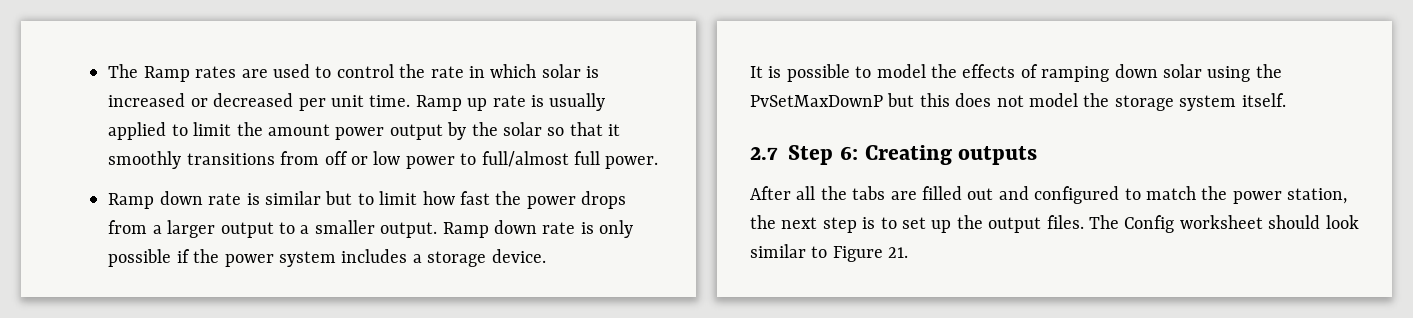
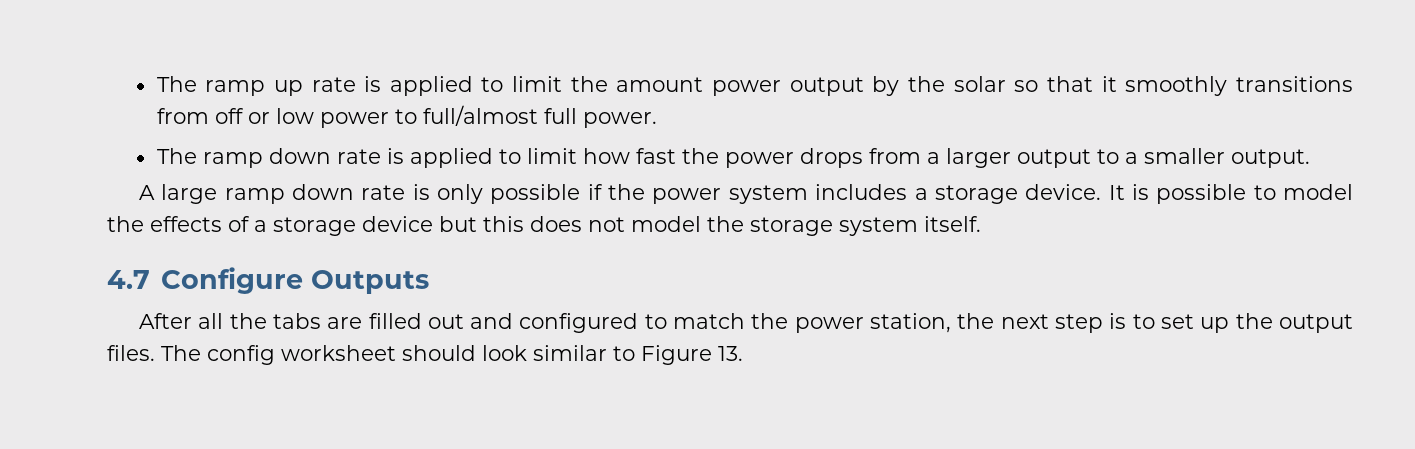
[108,64,600,82] [108,93,462,111] The Ramp rates are used to control the rate in which solar is increased or decreased per unit time. Ramp -> [156,76,266,96] The ramp
[549,93,606,111] usually -> (382, 84) none
[108,191,353,209] Ramp down rate is similar but -> [156,148,493,168] The ramp down rate is applied
[442,222,489,238] Ramp -> [138,184,285,204] // A large ramp
(546, 256) // -> (1102, 192) none
[1041,64,1282,82] [750,95,883,107] ramping down solar using the PvSetMaxDownP -> [254,216,433,236] a storage device
[750,145,1038,165] 2.7 Step 6: Creating outputs -> [107,267,429,294] 4.7 Configure Outputs
[1124,215,1175,233] Config -> [207,345,275,365] config
[888,247,909,258] 21. -> [718,346,743,361] 13.

